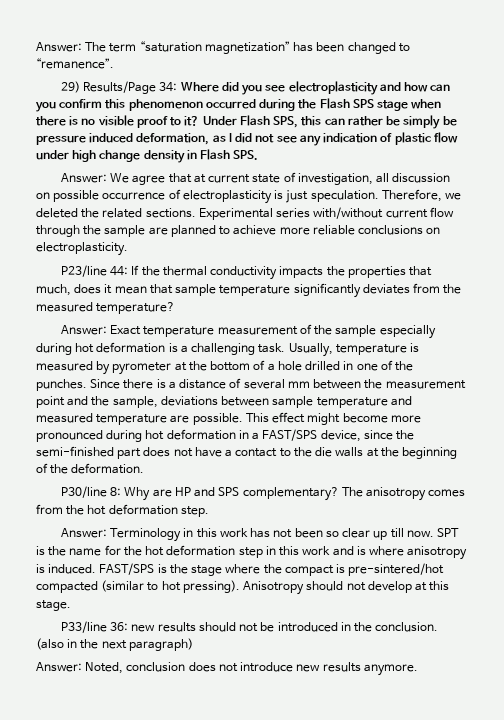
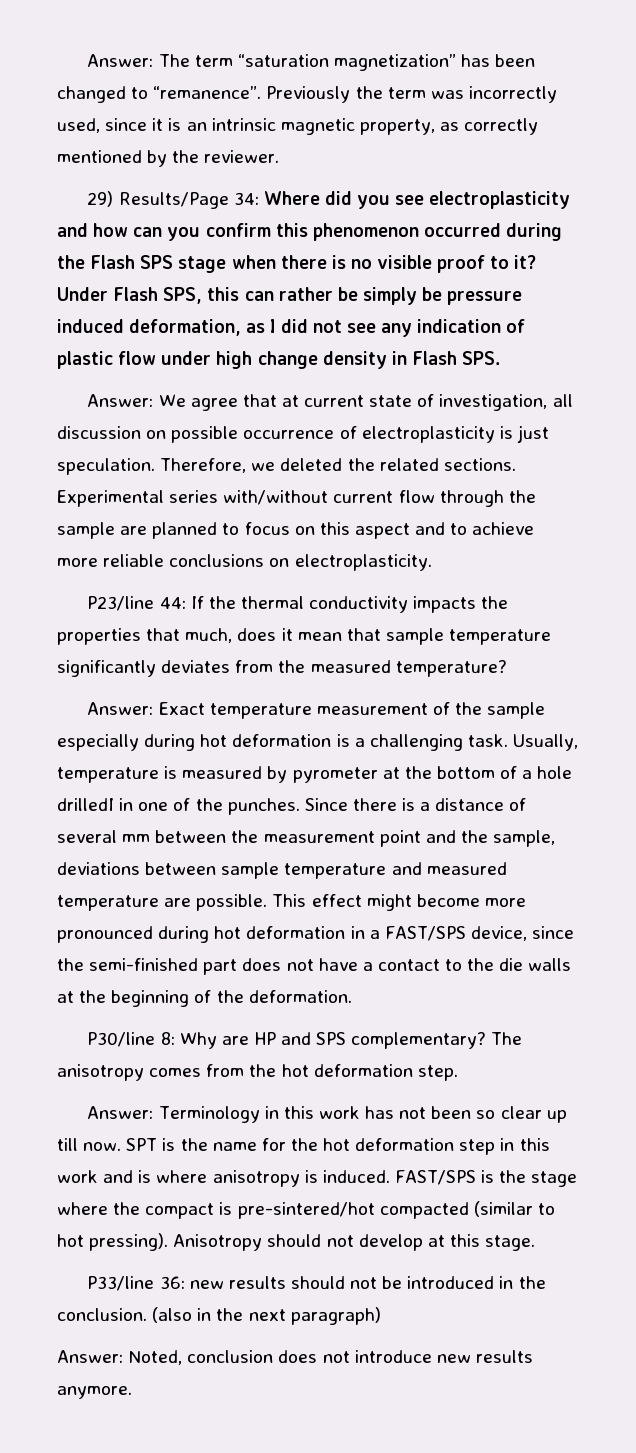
(114, 63) none -> [266,86,557,103] [57,118,539,135] [57,150,280,167] Previously the term was incorrectly used, since it is an intrinsic magnetic property, as correctly mentioned by the reviewer.
(231, 230) none -> [244,522,468,539] focus on this aspect and to
[305,361,341,371] drilled -> [57,798,114,811] drilledI

